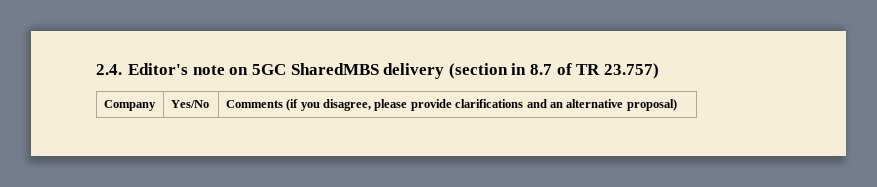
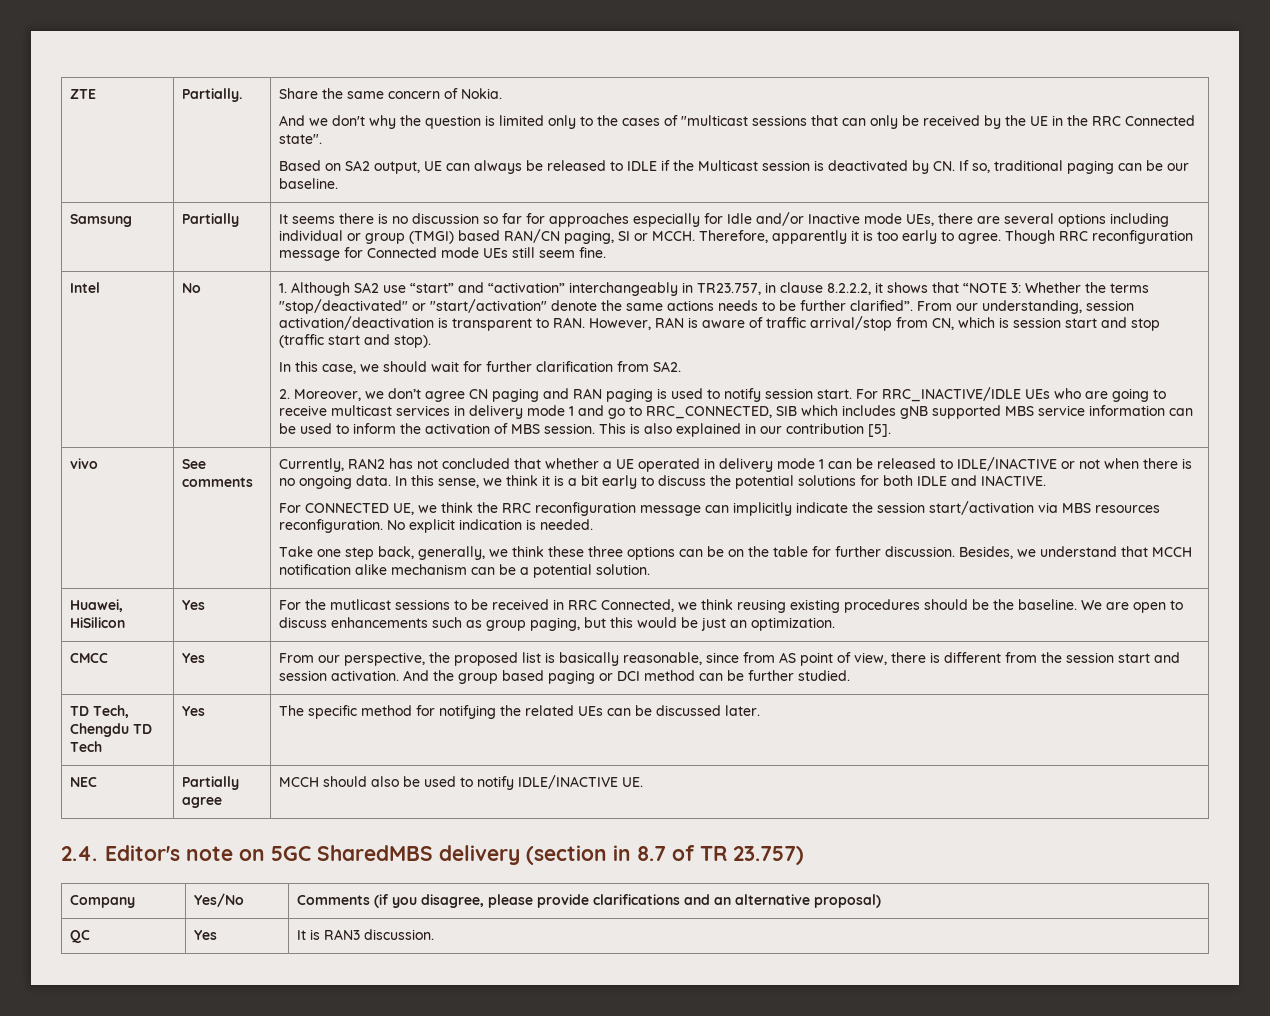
(96, 69) none -> [69,89,96,99] [181,88,242,102] [278,88,502,99] [278,115,1195,129] [278,134,322,144] [278,160,1189,174] [278,178,338,189] [69,214,132,227] [181,213,239,227] [278,212,1169,227] [278,229,1193,244] [278,247,606,261] [69,282,100,293] [181,283,201,293] [278,282,1149,296] [278,299,1134,314] [278,316,1160,331] [278,334,431,348] [278,361,681,374] [278,387,1166,402] [278,405,1193,419] [278,423,891,437] [69,458,98,469] [181,459,206,469] [181,477,253,487] [278,457,1192,472] [278,475,1046,489] [278,501,1160,516] [278,519,593,533] [278,546,1192,560] [278,564,650,578] [69,599,123,612] [69,617,125,628] [181,600,205,610] [278,599,1183,613] [278,617,835,631] [69,653,108,663] [181,653,205,663] [278,652,1180,666] [278,670,850,684] [69,705,129,718] [69,723,152,737] [69,741,102,752] [181,706,205,716] [278,705,760,719] [69,777,97,787] [181,776,239,790] [181,797,222,808] [278,775,643,790] ZTE | Partially. | Share the same concern of Nokia. // And we don't why the question is limited only to the cases of "multicast sessions that can only be received by the UE in the RRC Connected state". // Based on SA2 output, UE can always be released to IDLE if the Multicast session is deactivated by CN. If so, traditional paging can be our baseline. // Samsung | Partially | It seems there is no discussion so far for approaches especially for Idle and/or Inactive mode UEs, there are several options including individual or group (TMGI) based RAN/CN paging, SI or MCCH. Therefore, apparently it is too early to agree. Though RRC reconfiguration message for Connected mode UEs still seem fine. // Intel | No | 1. Although SA2 use “start” and “activation” interchangeably in TR23.757, in clause 8.2.2.2, it shows that “NOTE 3: Whether the terms "stop/deactivated" or "start/activation" denote the same actions needs to be further clarified”. From our understanding, session activation/deactivation is transparent to RAN. However, RAN is aware of traffic arrival/stop from CN, which is session start and stop (traffic start and stop). // In this case, we should wait for further clarification from SA2. // 2. Moreover, we don’t agree CN paging and RAN paging is used to notify session start. For RRC_INACTIVE/IDLE UEs who are going to receive multicast services in delivery mode 1 and go to RRC_CONNECTED, SIB which includes gNB supported MBS service information can be used to inform the activation of MBS session. This is also explained in our contribution [5]. // vivo | See comments | Currently, RAN2 has not concluded that whether a UE operated in delivery mode 1 can be released to IDLE/INACTIVE or not when there is no ongoing data. In this sense, we think it is a bit early to discuss the potential solutions for both IDLE and INACTIVE. // For CONNECTED UE, we think the RRC reconfiguration message can implicitly indicate the session start/activation via MBS resources reconfiguration. No explicit indication is needed. // Take one step back, generally, we think these three options can be on the table for further discussion. Besides, we understand that MCCH notification alike mechanism can be a potential solution. // Huawei, HiSilicon | Yes | For the mutlicast sessions to be received in RRC Connected, we think reusing existing procedures should be the baseline. We are open to discuss enhancements such as group paging, but this would be just an optimization. // CMCC | Yes | From our perspective, the proposed list is basically reasonable, since from AS point of view, there is different from the session start and session activation. And the group based paging or DCI method can be further studied. // TD Tech, Chengdu TD Tech | Yes | The specific method for notifying the related UEs can be discussed later. // NEC | Partially agree | MCCH should also be used to notify IDLE/INACTIVE UE. //
(677, 105) none -> [69,930,90,943] [193,930,217,940] [296,929,434,940] // QC | Yes | It is RAN3 discussion.

